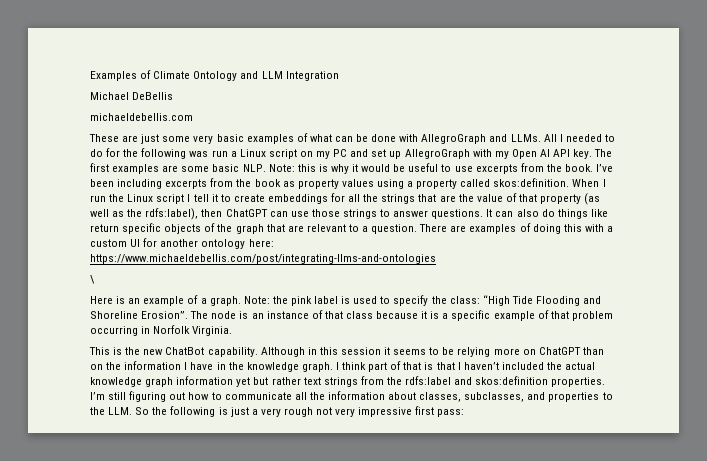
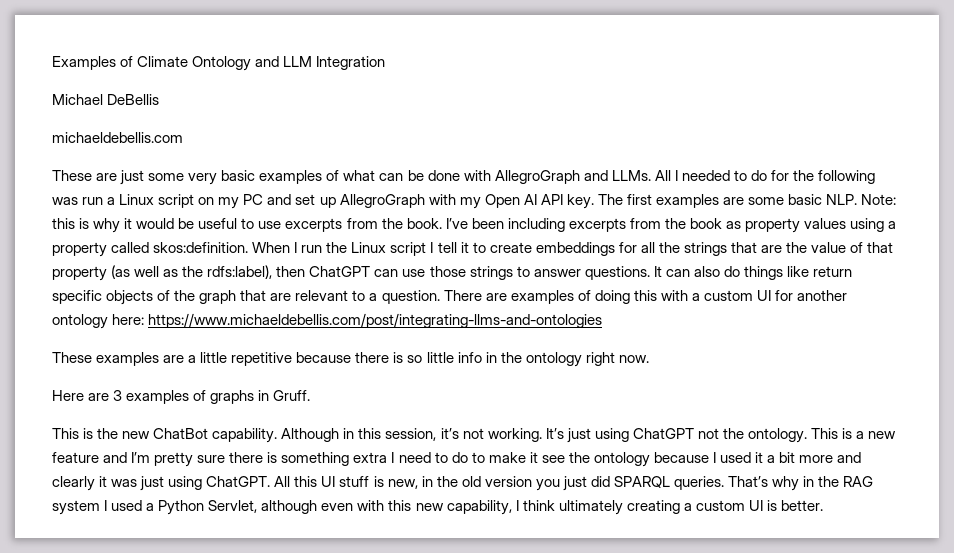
[90,275,95,284] [90,295,602,306] [90,310,613,321] [90,325,233,336] \ // Here is an example of a graph. Note: the pink label is used to specify the class: “High Tide Flooding and Shoreline Erosion”. The node is an instance of that class because it is a specific example of that problem occurring in Norfolk Virginia. -> [52,352,649,367] [52,390,311,404] These examples are a little repetitive because there is so little info in the ontology right now. // Here are 3 examples of graphs in Gruff.
[340,347,604,357] [90,361,596,372] [90,376,606,387] [90,391,613,402] [90,406,465,417] session it seems to be relying more on ChatGPT than on the information I have in the knowledge graph. I think part of that is that I haven’t included the actual knowledge graph information yet but rather text strings from the rdfs:label and skos:definition properties. I’m still figuring out how to communicate all the information about classes, subclasses, and properties to the LLM. So the following is just a very rough not very impressive first pass: -> [385,428,897,443] [52,452,862,467] [52,476,874,491] [52,500,823,515] session, it’s not working. It’s just using ChatGPT not the ontology. This is a new feature and I’m pretty sure there is something extra I need to do to make it see the ontology because I used it a bit more and clearly it was just using ChatGPT. All this UI stuff is new, in the old version you just did SPARQL queries. That’s why in the RAG system I used a Python Servlet, although even with this new capability, I think ultimately creating a custom UI is better.

